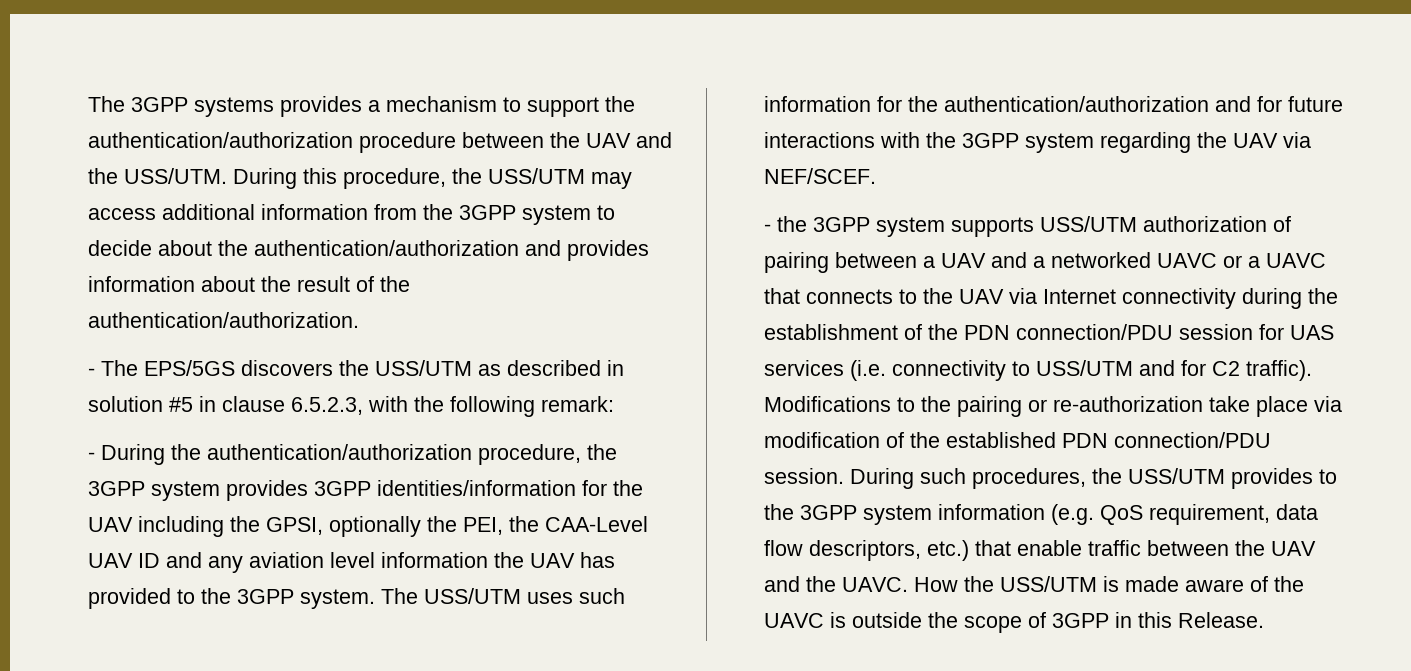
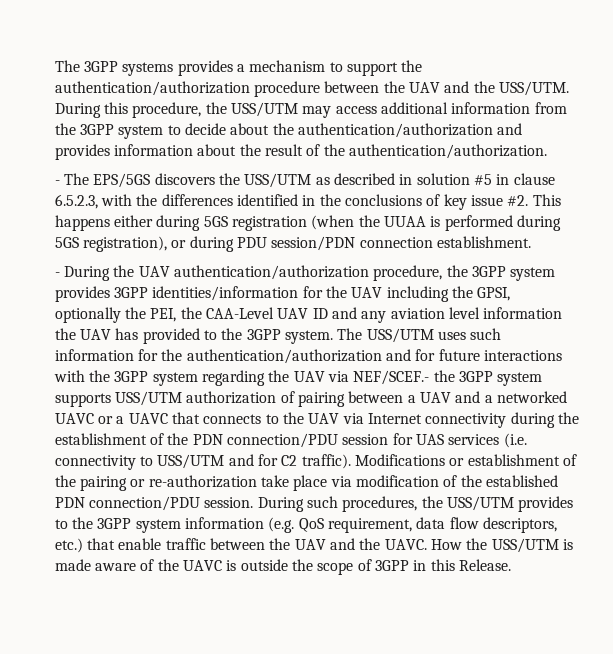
[450,396,615,417] following remark: -> [161,194,561,210] [54,215,562,231] [54,236,532,252] differences identified in the conclusions of key issue #2. This happens either during 5GS registration (when the UUAA is performed during 5GS registration), or during PDU session/PDN connection establishment.
(202, 452) none -> [138,266,170,277] UAV
[764,168,877,184] [764,224,772,232] NEF/SCEF. // - -> [353,370,430,385] NEF/SCEF.-
[897,397,916,412] to -> [449,454,578,466] or establishment of

